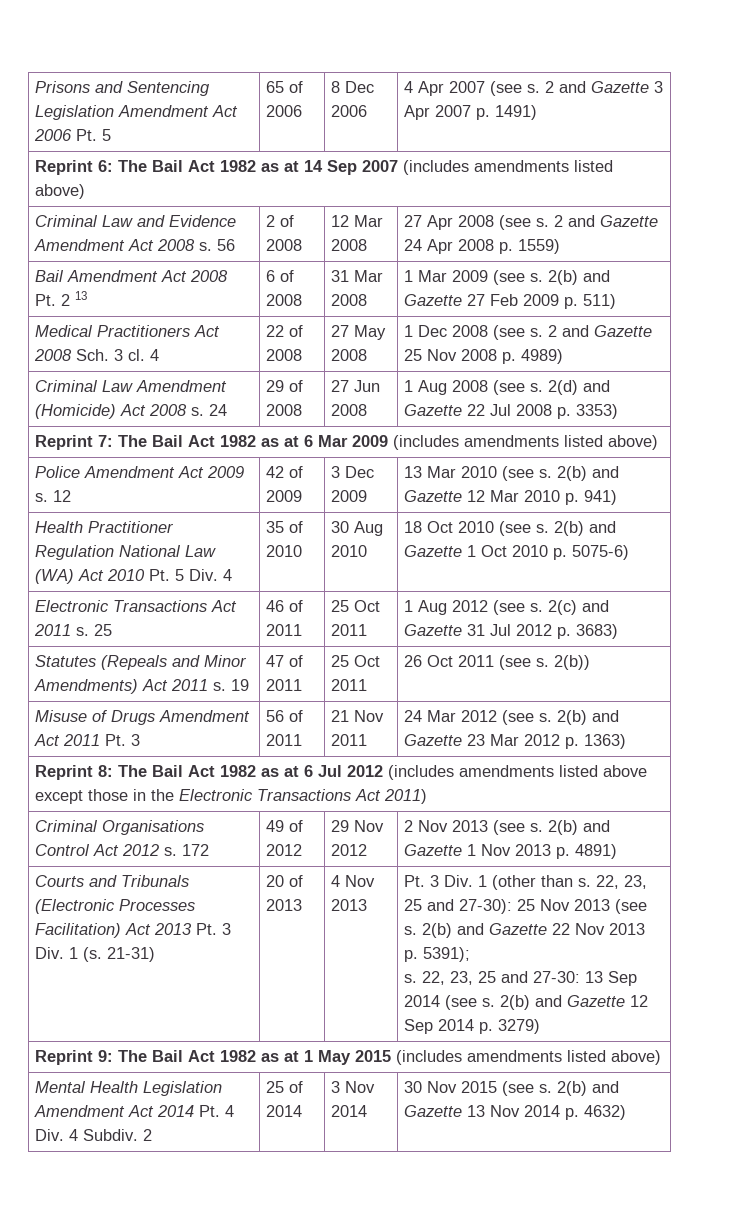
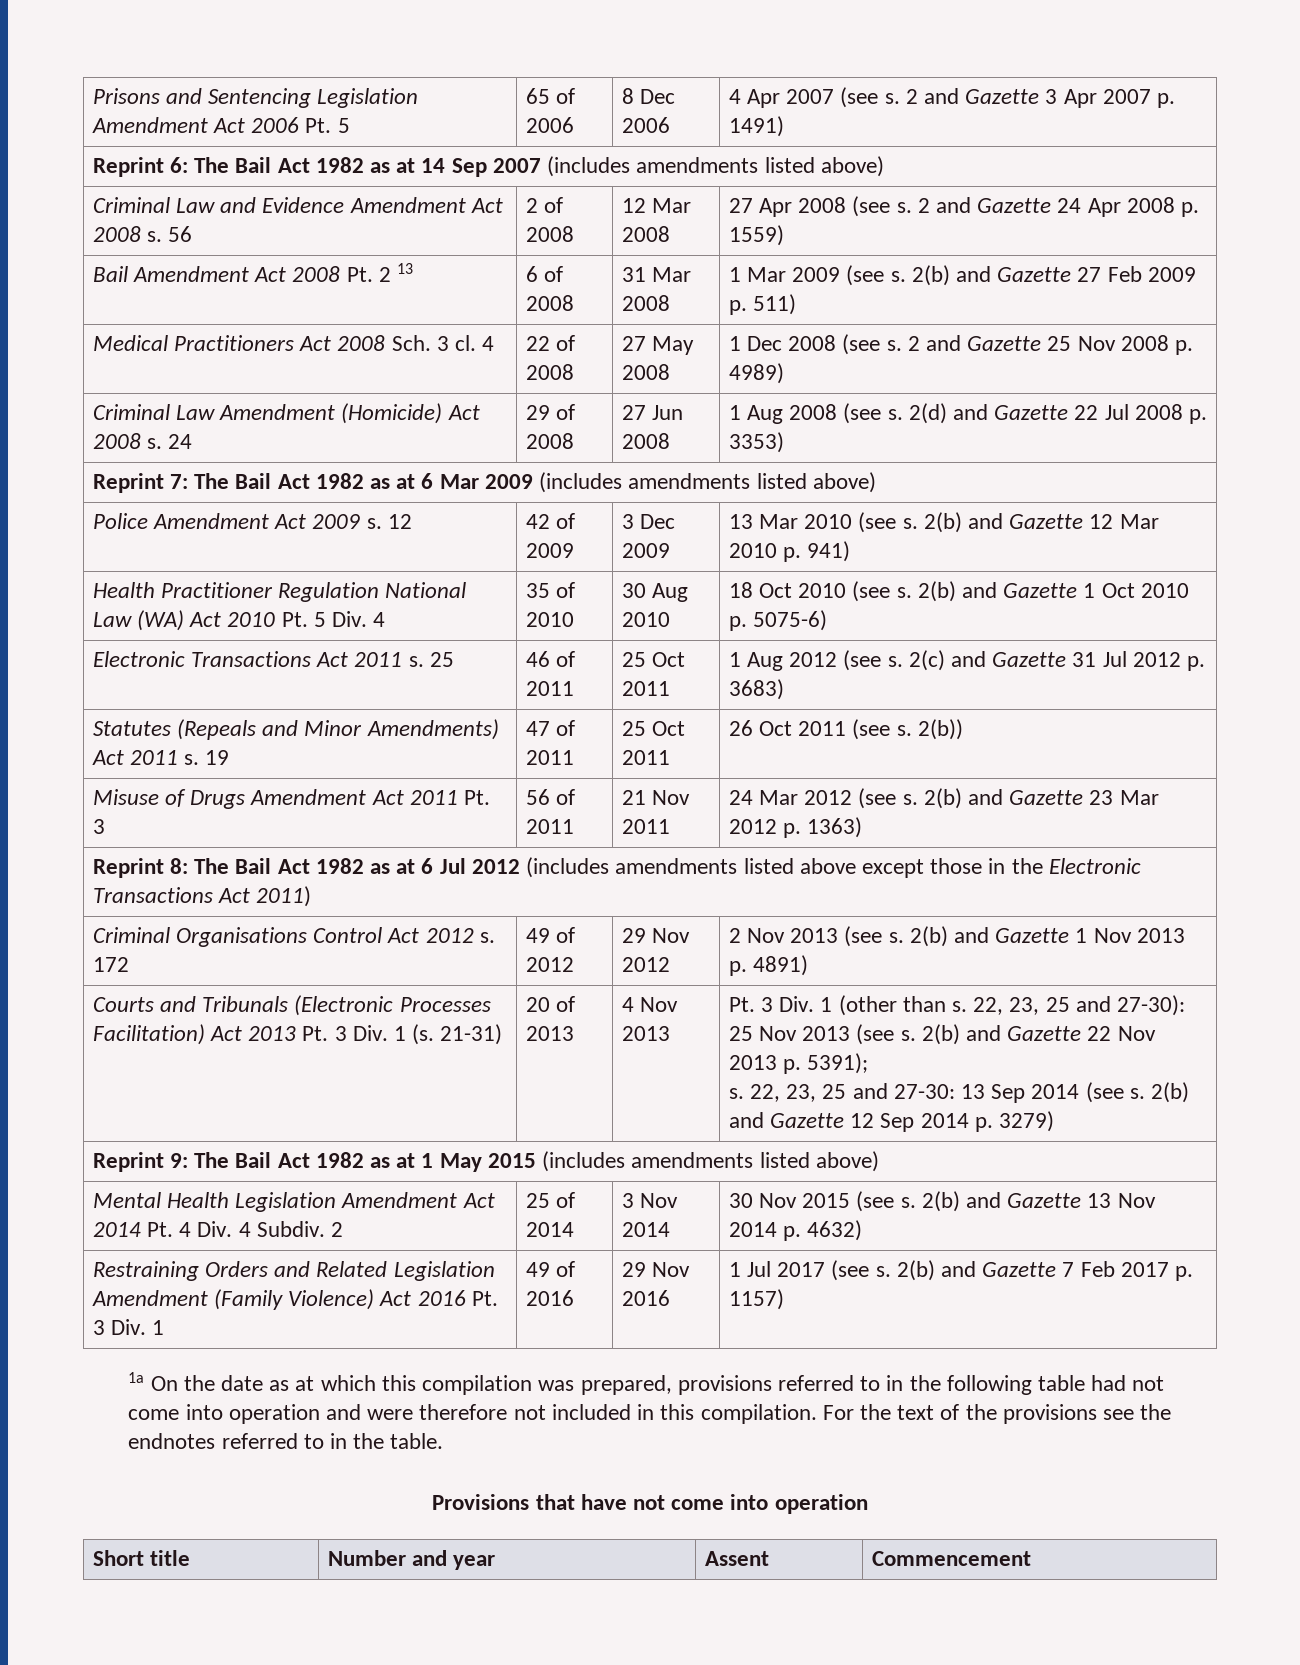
(627, 1112) none -> [92,1261,495,1281] [91,1289,498,1310] [92,1319,165,1335] [525,1261,575,1277] [525,1290,574,1306] [621,1262,690,1277] [621,1290,670,1306] [728,1260,1194,1281] [728,1289,784,1310] [128,1372,1165,1395] [128,1404,1172,1424] [128,1433,444,1449] [432,1494,868,1514] [92,1550,190,1566] [327,1550,496,1570] [704,1551,769,1566] [871,1551,1031,1566] // Restraining Orders and Related Legislation Amendment (Family Violence) Act 2016 Pt. 3 Div. 1 | 49 of 2016 | 29 Nov 2016 | 1 Jul 2017 (see s. 2(b) and Gazette 7 Feb 2017 p. 1157) // 1a On the date as at which this compilation was prepared, provisions referred to in the following table had not come into operation and were therefore not included in this compilation. For the text of the provisions see the endnotes referred to in the table. // Provisions that have not come into operation // Short title | Number and year | Assent | Commencement

